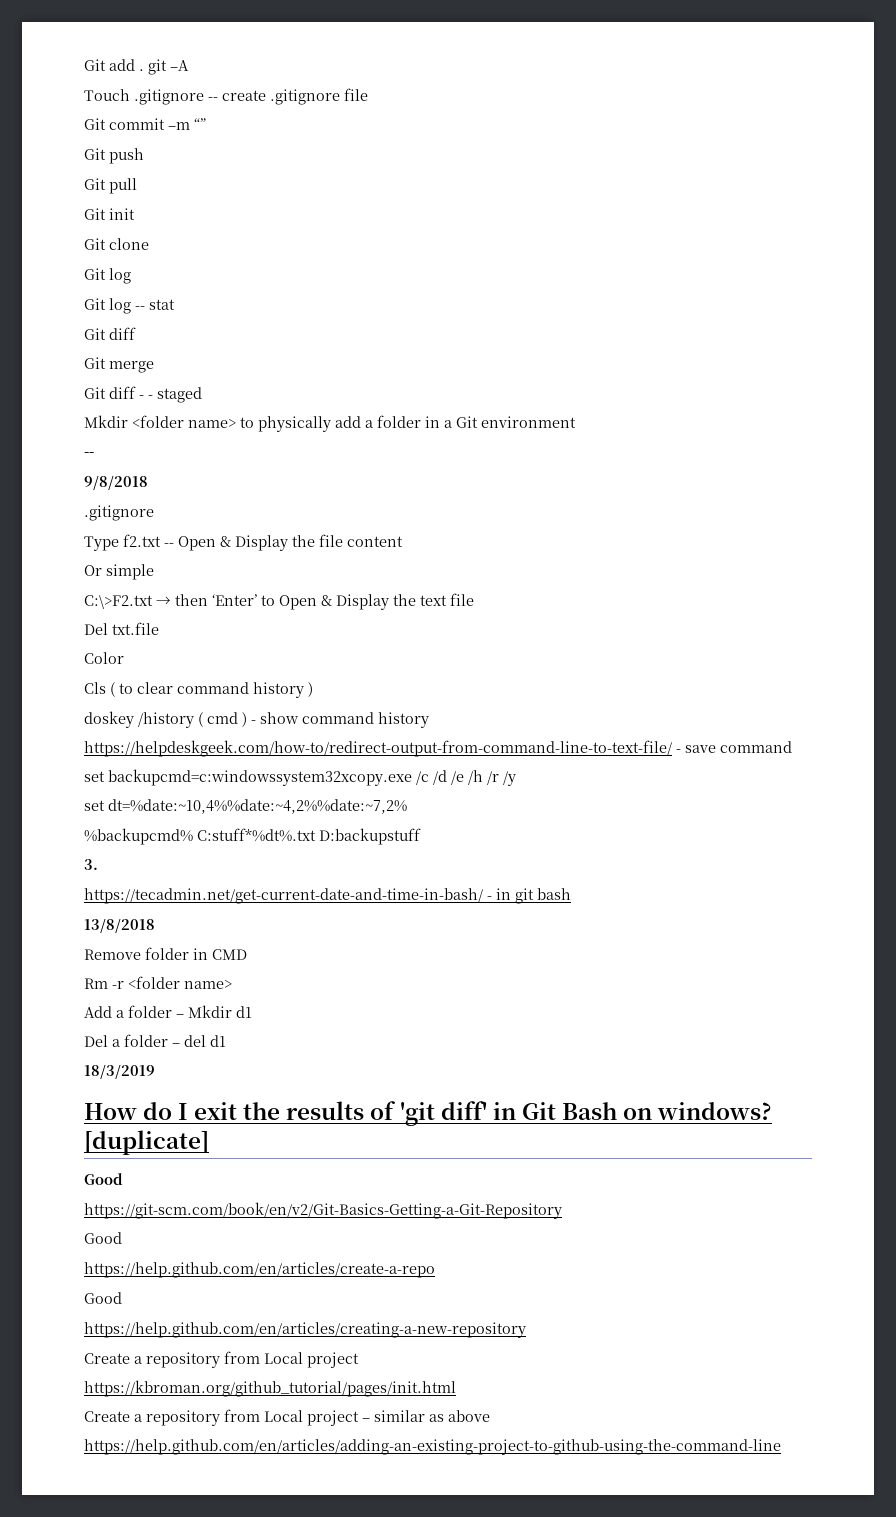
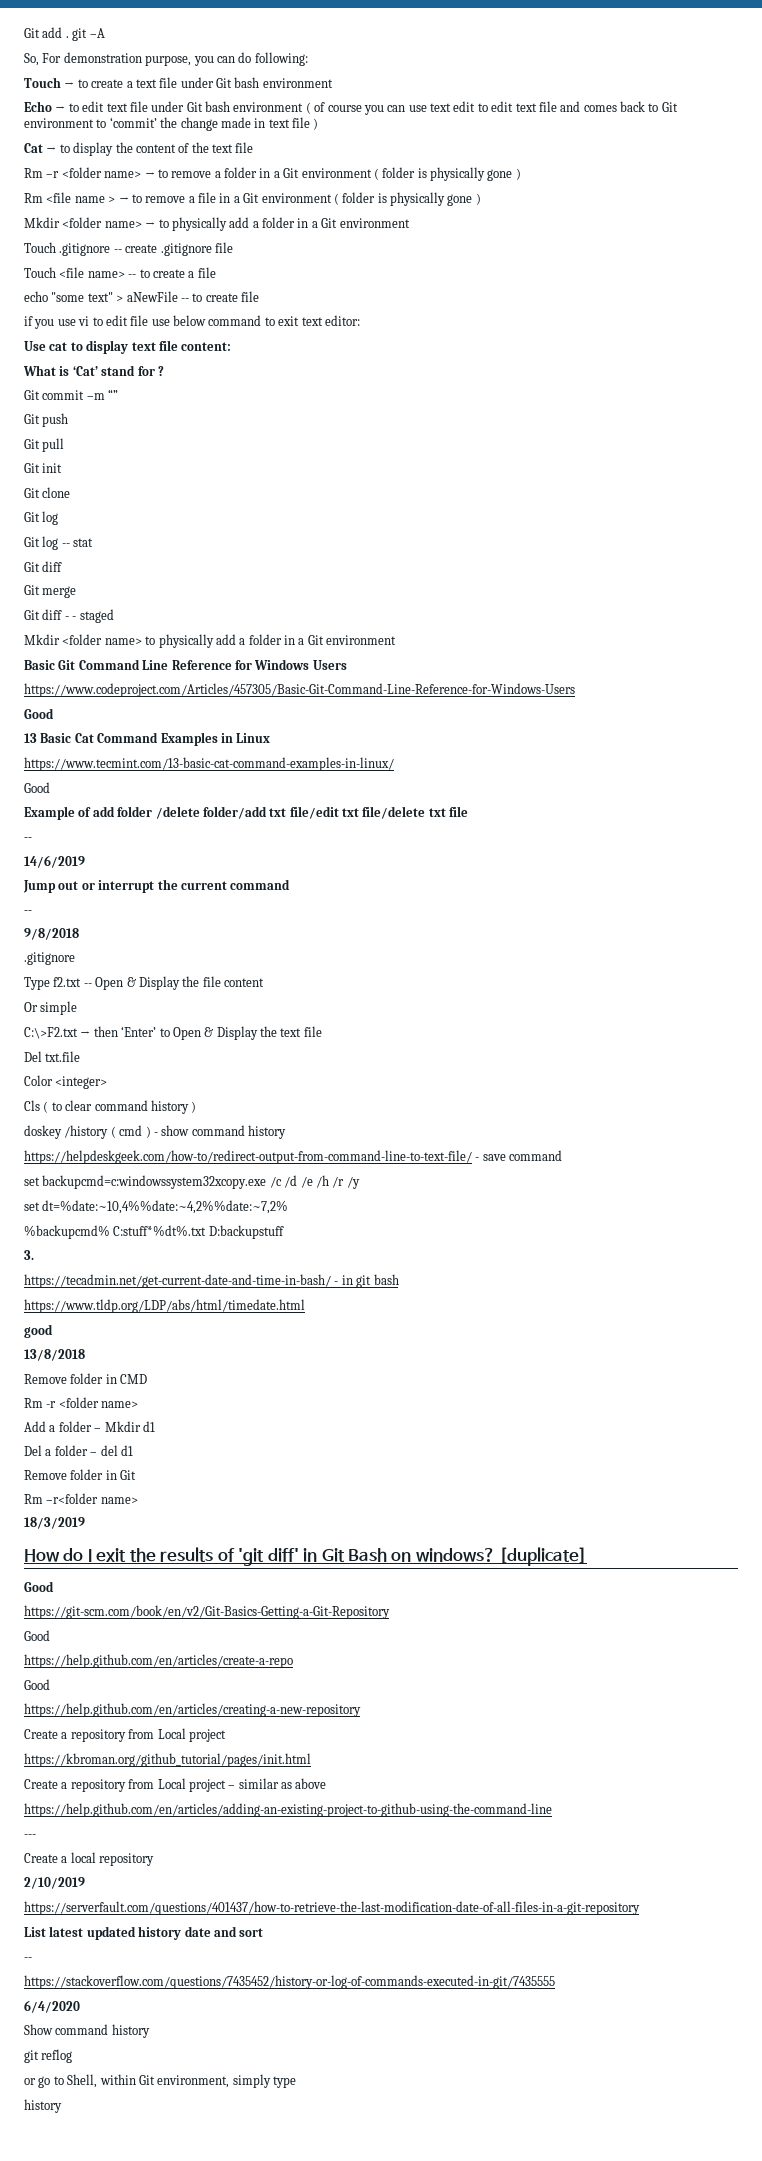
(189, 65) none -> [24,52,308,66] [24,77,333,88] [24,101,678,115] [24,117,319,131] [24,142,254,156] [24,167,521,181] [24,192,481,206] [24,217,410,231] // So, For demonstration purpose, you can do following: // Touch → to create a text file under Git bash environment // Echo → to edit text file under Git bash environment ( of course you can use text edit to edit text file and comes back to Git environment to ‘commit’ the change made in text file ) // Cat → to display the content of the text file // Rm –r <folder name> → to remove a folder in a Git environment ( folder is physically gone ) // Rm <file name > → to remove a file in a Git environment ( folder is physically gone ) // Mkdir <folder name> → to physically add a folder in a Git environment
(368, 94) none -> [24,267,216,278] [24,291,259,302] [24,315,360,329] [24,340,232,354] [23,365,164,376] // Touch <file name> -- to create a file // echo "some text" > aNewFile -- to create file // if you use vi to edit file use below command to exit text editor: // Use cat to display text file content: // What is ‘Cat’ stand for ?
(576, 422) none -> [24,659,347,670] [24,683,575,697] [24,708,54,719] [24,732,271,746] [24,757,394,771] [24,782,50,793] [24,806,469,820] [24,837,32,841] [24,855,85,868] [23,879,291,893] // Basic Git Command Line Reference for Windows Users // https://www.codeproject.com/Articles/457305/Basic-Git-Command-Line-Reference-for-Windows-Users // Good // 13 Basic Cat Command Examples in Linux // https://www.tecmint.com/13-basic-cat-command-examples-in-linux/ // Good // Example of add folder /delete folder/add txt file/edit txt file/delete txt file // -- // 14/6/2019 // Jump out or interrupt the current command
(124, 658) none -> [55,1076,108,1089] <integer>
(571, 894) none -> [24,1299,305,1313] [24,1324,53,1338] // https://www.tldp.org/LDP/abs/html/timedate.html // good
(226, 1041) none -> [24,1469,137,1480] [24,1493,138,1504] // Remove folder in Git // Rm –r<folder name>
(781, 1447) none -> [24,1834,36,1838] [24,1852,155,1866] [24,1877,85,1889] [24,1901,640,1915] [24,1926,264,1940] [24,1957,32,1961] [24,1975,555,1989] [24,2000,80,2013] [24,2024,150,2038] [24,2049,73,2063] [24,2074,296,2088] [24,2099,62,2113] // --- // Create a local repository // 2/10/2019 // https://serverfault.com/questions/401437/how-to-retrieve-the-last-modification-date-of-all-files-in-a-git-repository // List latest updated history date and sort // -- // https://stackoverflow.com/questions/7435452/history-or-log-of-commands-executed-in-git/7435555 // 6/4/2020 // Show command history // git reflog // or go to Shell, within Git environment, simply type // history

